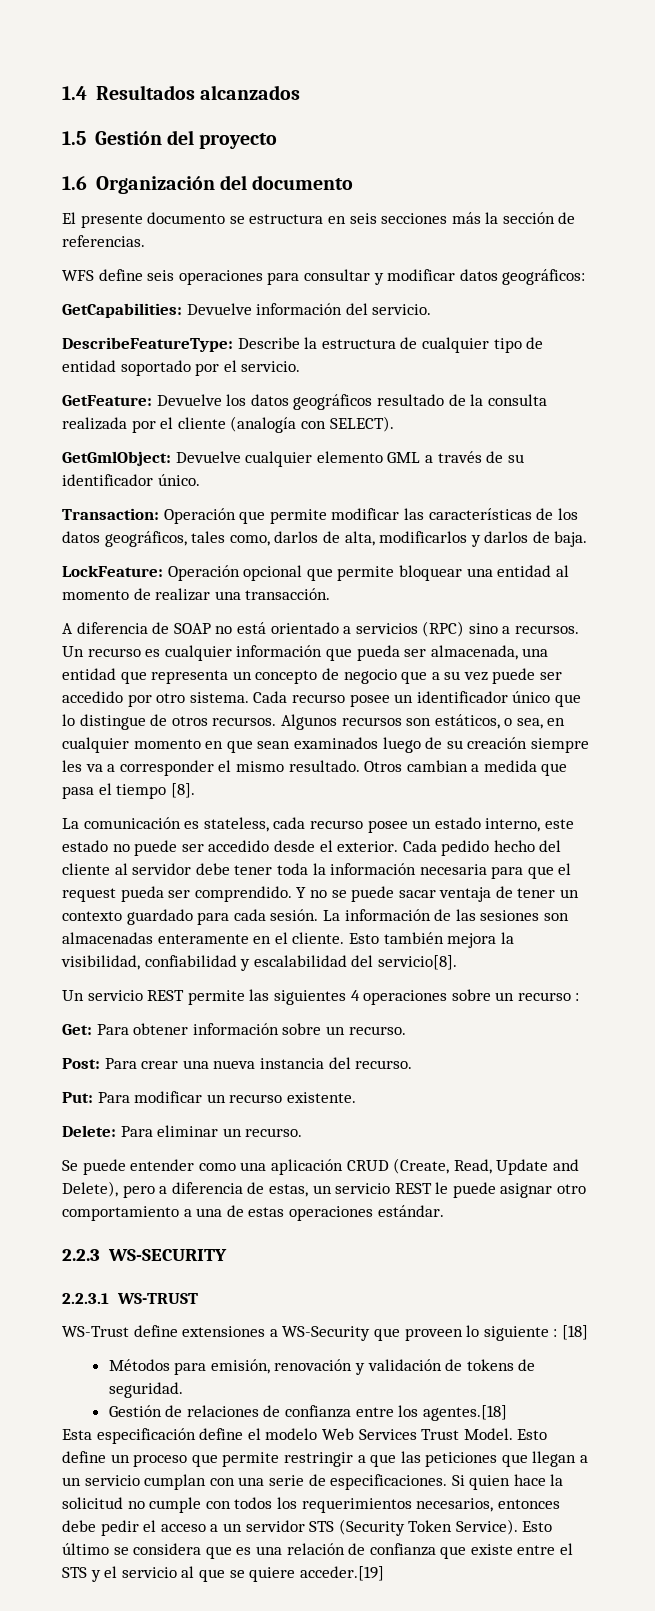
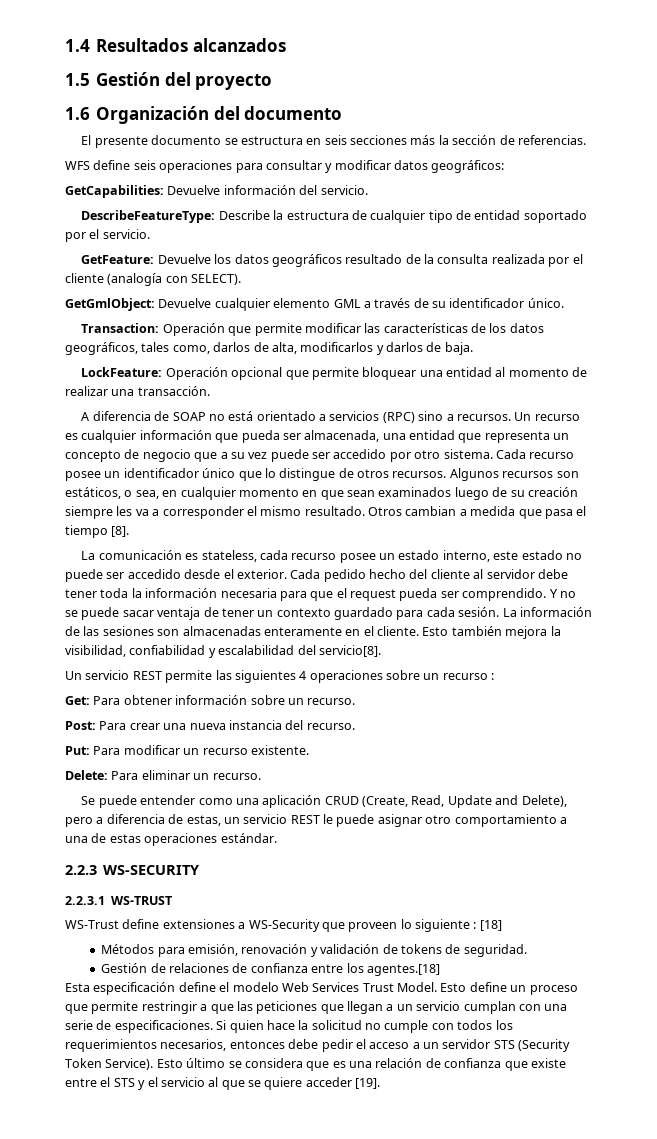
[299,1566,384,1581] acceder.[19] -> [305,1077,381,1089] acceder [19].

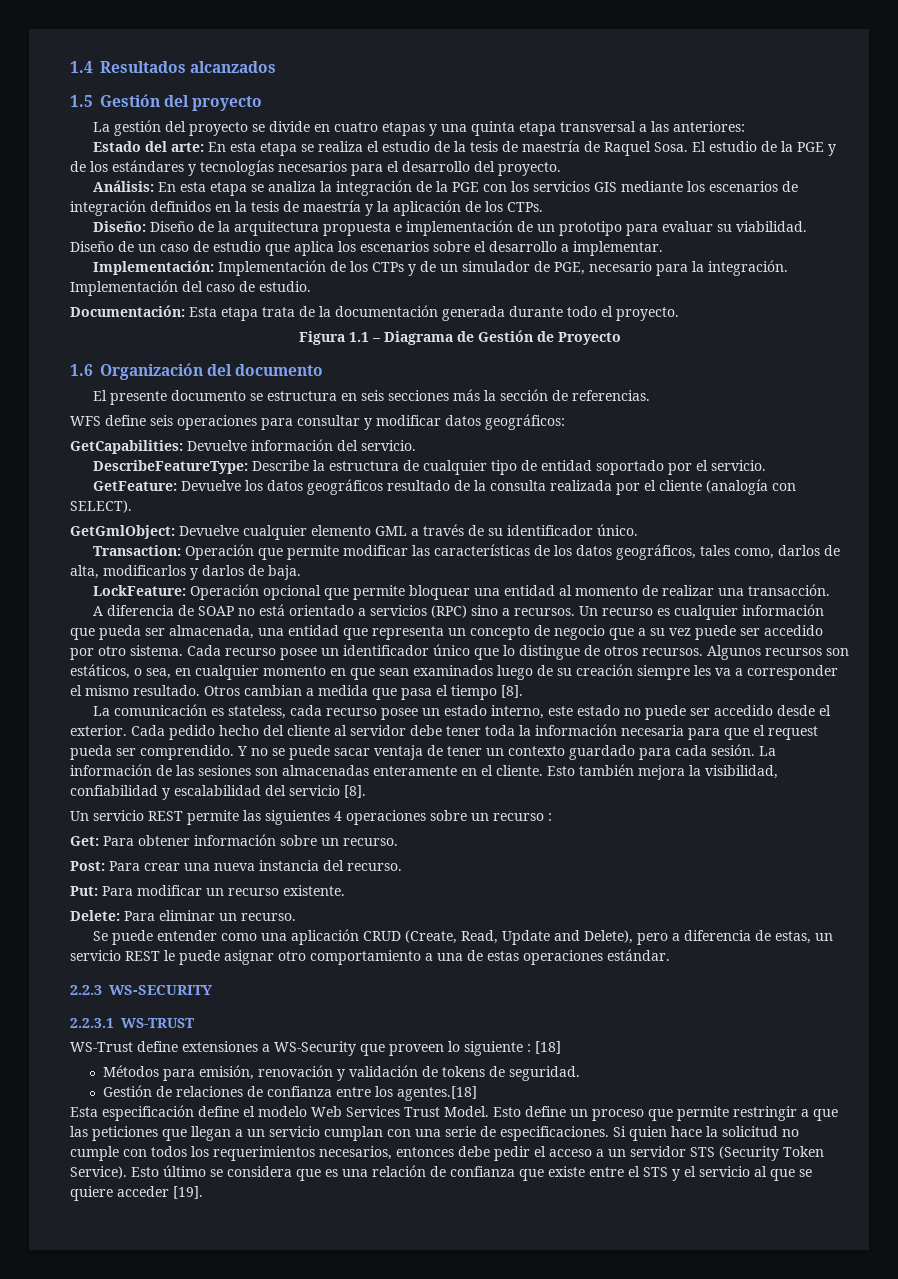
(273, 82) none -> [92,120,745,136] [92,140,836,156] [70,160,561,176] [92,180,798,196] [70,200,543,216] [92,220,807,236] [70,241,663,256] [92,260,788,276] [70,280,311,296] [70,305,679,321] [299,330,621,345] // La gestión del proyecto se divide en cuatro etapas y una quinta etapa transversal a las anteriores: // Estado del arte: En esta etapa se realiza el estudio de la tesis de maestría de Raquel Sosa. El estudio de la PGE y de los estándares y tecnologías necesarios para el desarrollo del proyecto. // Análisis: En esta etapa se analiza la integración de la PGE con los servicios GIS mediante los escenarios de integración definidos en la tesis de maestría y la aplicación de los CTPs. // Diseño: Diseño de la arquitectura propuesta e implementación de un prototipo para evaluar su viabilidad. Diseño de un caso de estudio que aplica los escenarios sobre el desarrollo a implementar. // Implementación: Implementación de los CTPs y de un simulador de PGE, necesario para la integración. Implementación del caso de estudio. // Documentación: Esta etapa trata de la documentación generada durante todo el proyecto. // Figura 1.1 – Diagrama de Gestión de Proyecto
[318,645,381,657] servicio[8]. -> [289,785,366,798] servicio [8].

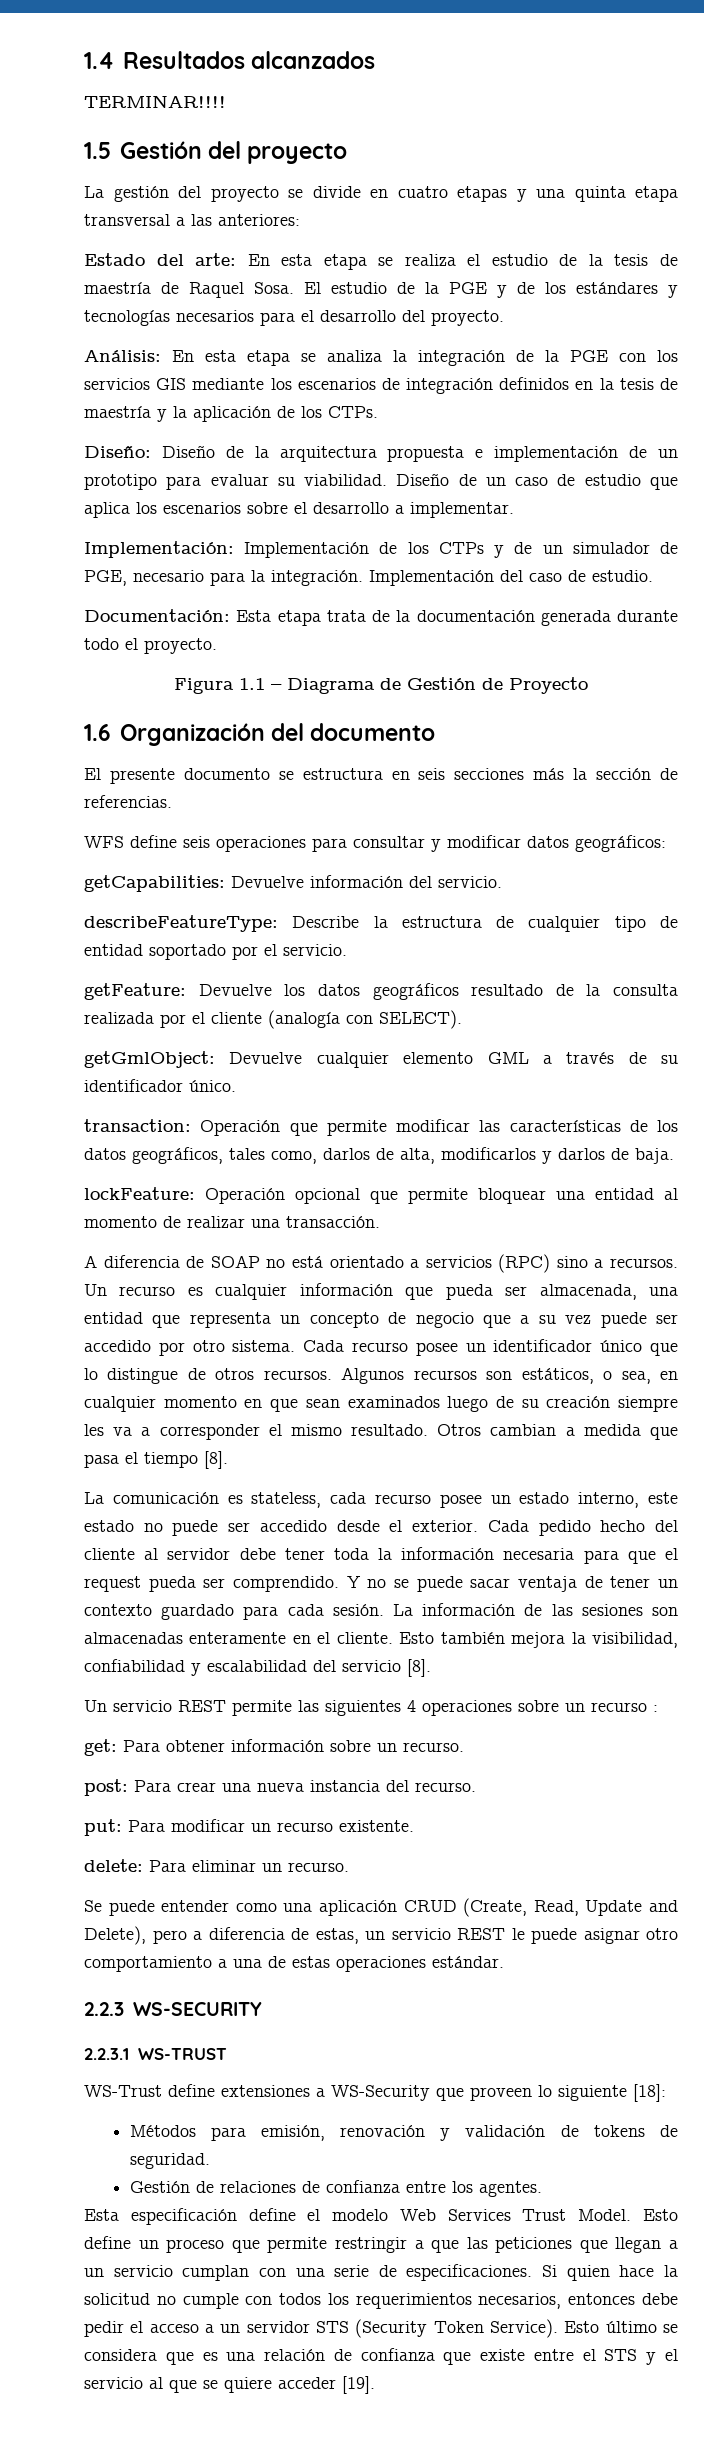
(277, 67) none -> [84,95,226,108] // TERMINAR!!!!
[70,440,183,454] GetCapabilities: -> [84,875,225,892] getCapabilities:
[92,460,248,474] DescribeFeatureType: -> [84,915,278,932] describeFeatureType:
[92,481,177,491] GetFeature: -> [84,983,186,1000] getFeature:
[70,525,175,539] GetGmlObject: -> [84,1051,215,1068] getGmlObject:
[92,545,181,556] Transaction: -> [84,1119,191,1132] transaction:
[92,585,186,596] LockFeature: -> [84,1187,195,1200] lockFeature:
[70,836,99,846] Get: -> [84,1739,117,1756] get:
[70,861,105,871] Post: -> [84,1779,128,1796] post:
[70,886,98,896] Put: -> [84,1819,122,1836] put:
[70,910,120,921] Delete: -> [84,1859,143,1872] delete:
[527,1041,561,1054] : [18] -> [633,2084,666,2102] [18]:
[396,1086,477,1101] agentes.[18] -> [478,2181,542,2197] agentes.

